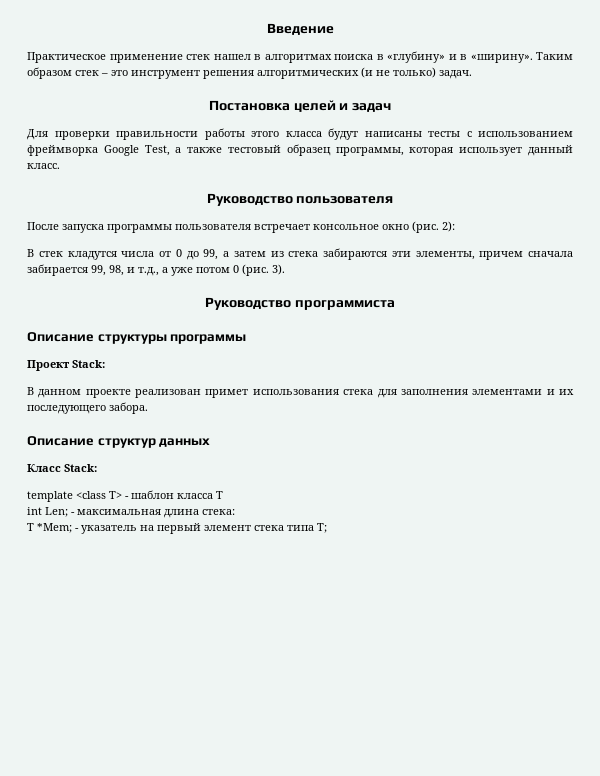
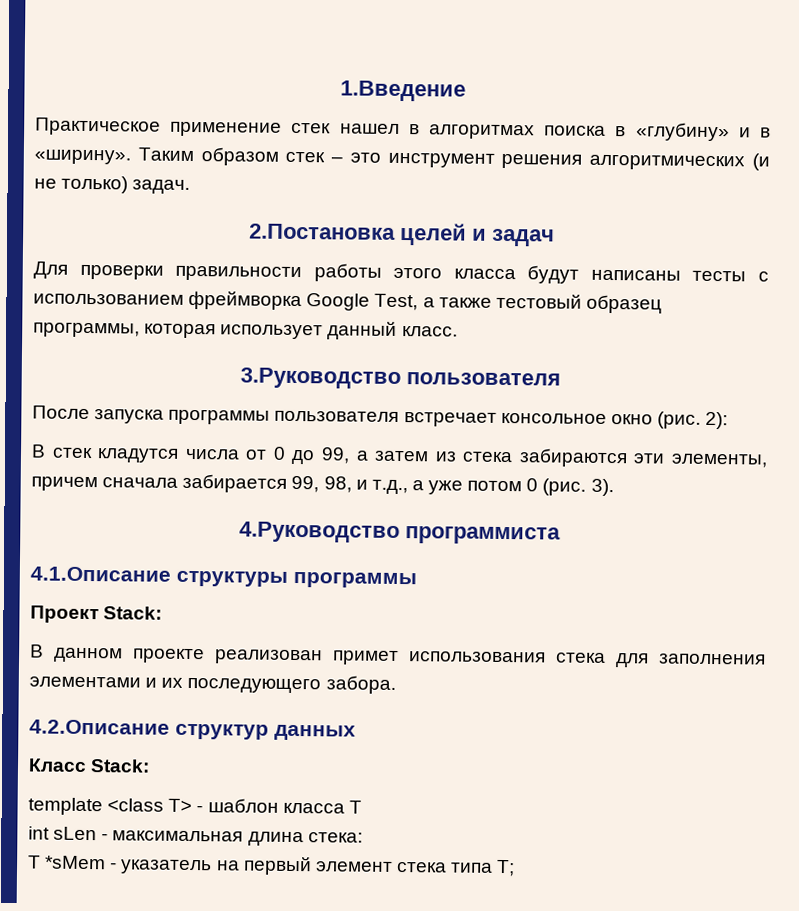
[266,23,334,35] Введение -> [340,80,466,102] 1.Введение
[208,100,290,111] Постановка -> [249,223,396,240] 2.Постановка
[206,193,293,206] Руководство -> [239,367,401,390] 3.Руководство
[205,297,292,310] Руководство -> [238,521,400,544] 4.Руководство
[27,332,94,342] Описание -> [30,566,171,582] 4.1.Описание
[27,436,94,446] Описание -> [29,719,170,735] 4.2.Описание
[45,507,68,517] Len; -> [53,826,98,841] sLen
[37,523,72,533] *Mem; -> [45,855,107,870] *sMem

